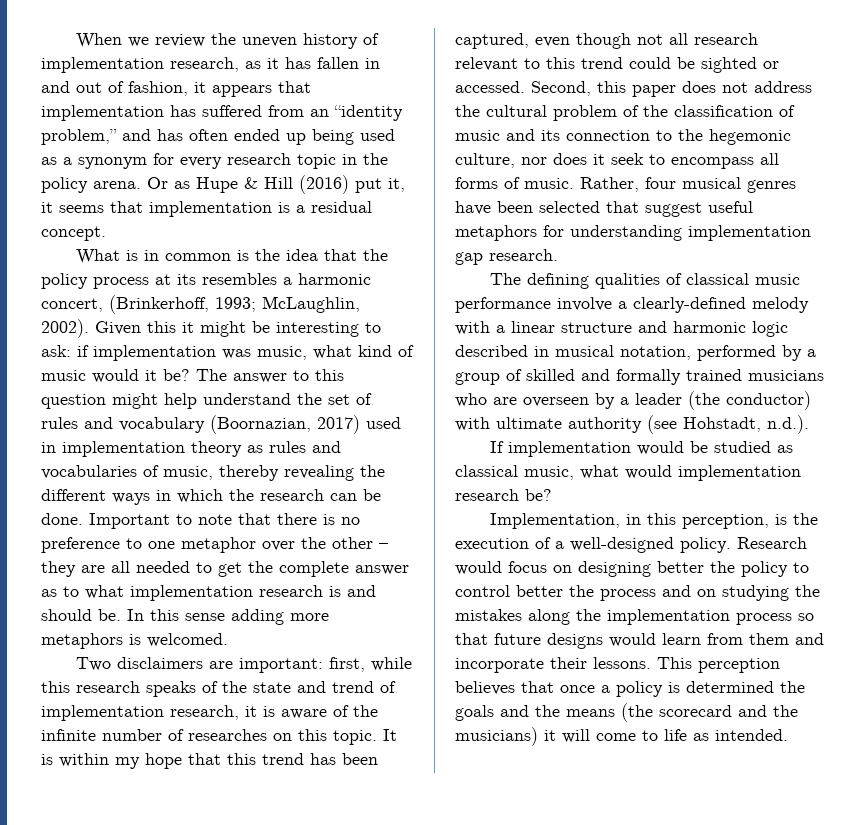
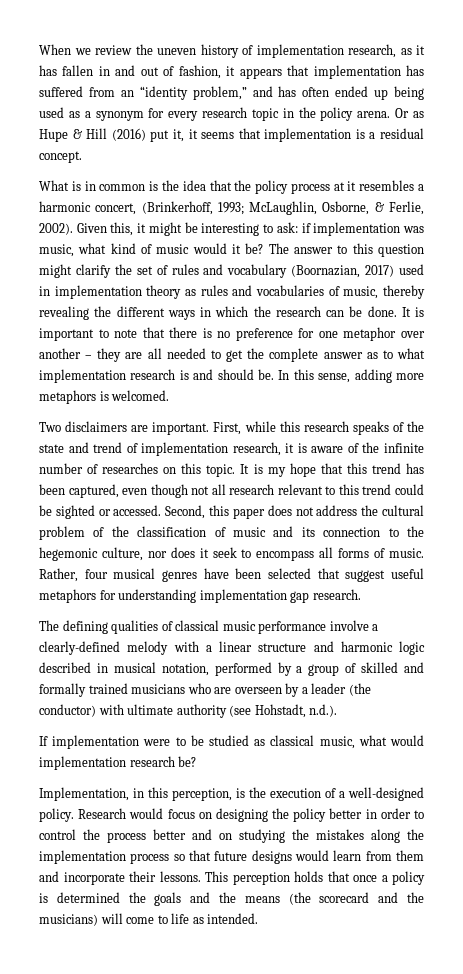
[177,274,196,285] its -> [347,181,357,191] it
(360, 304) none -> [322,201,424,215] Osborne, & Ferlie,
[147,321,176,333] this -> [110,222,134,236] this,
[164,393,291,409] help understand -> [75,264,111,278] clarify
[89,513,170,529] Important -> [401,307,424,317] [39,328,94,341] It is important
[126,538,142,549] to -> [298,328,315,338] for
[301,537,373,549] the other -> [39,348,81,359] another
[185,613,225,621] sense -> [318,373,351,383] sense,
[238,657,365,673] important: first, -> [152,422,242,435] important. First,
[59,753,109,767] within -> (263, 469) none
[636,441,684,455] would -> [143,737,186,746] were to
[657,561,788,577] better the policy -> [272,808,411,822] the policy better in order
[516,585,563,597] better -> (76, 834) none
(656, 595) none -> [153,829,186,840] better
[455,681,515,695] believes -> [294,871,323,882] holds
[544,730,556,741] it -> (98, 920) none

